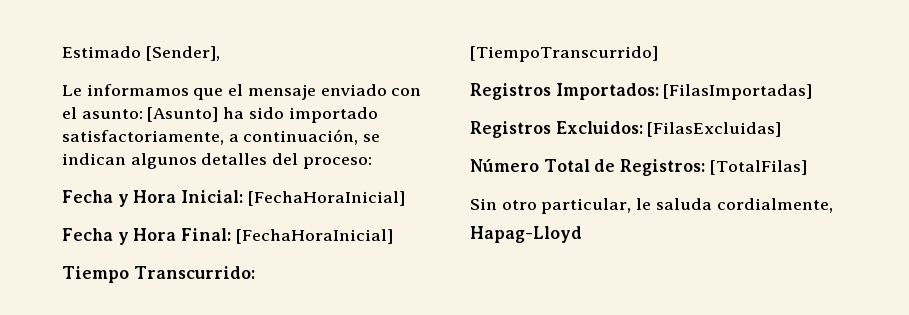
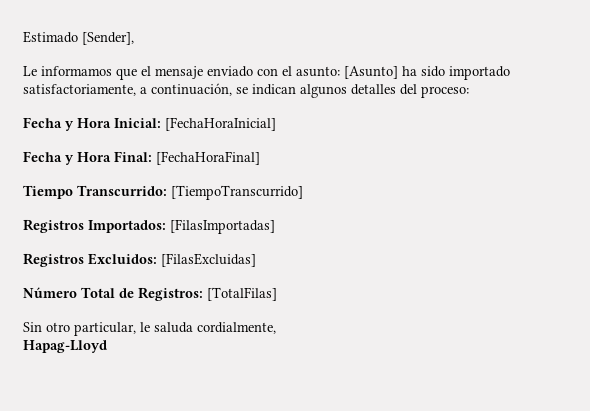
[235,229,393,244] [FechaHoraInicial] -> [156,151,260,165] [FechaHoraFinal]

